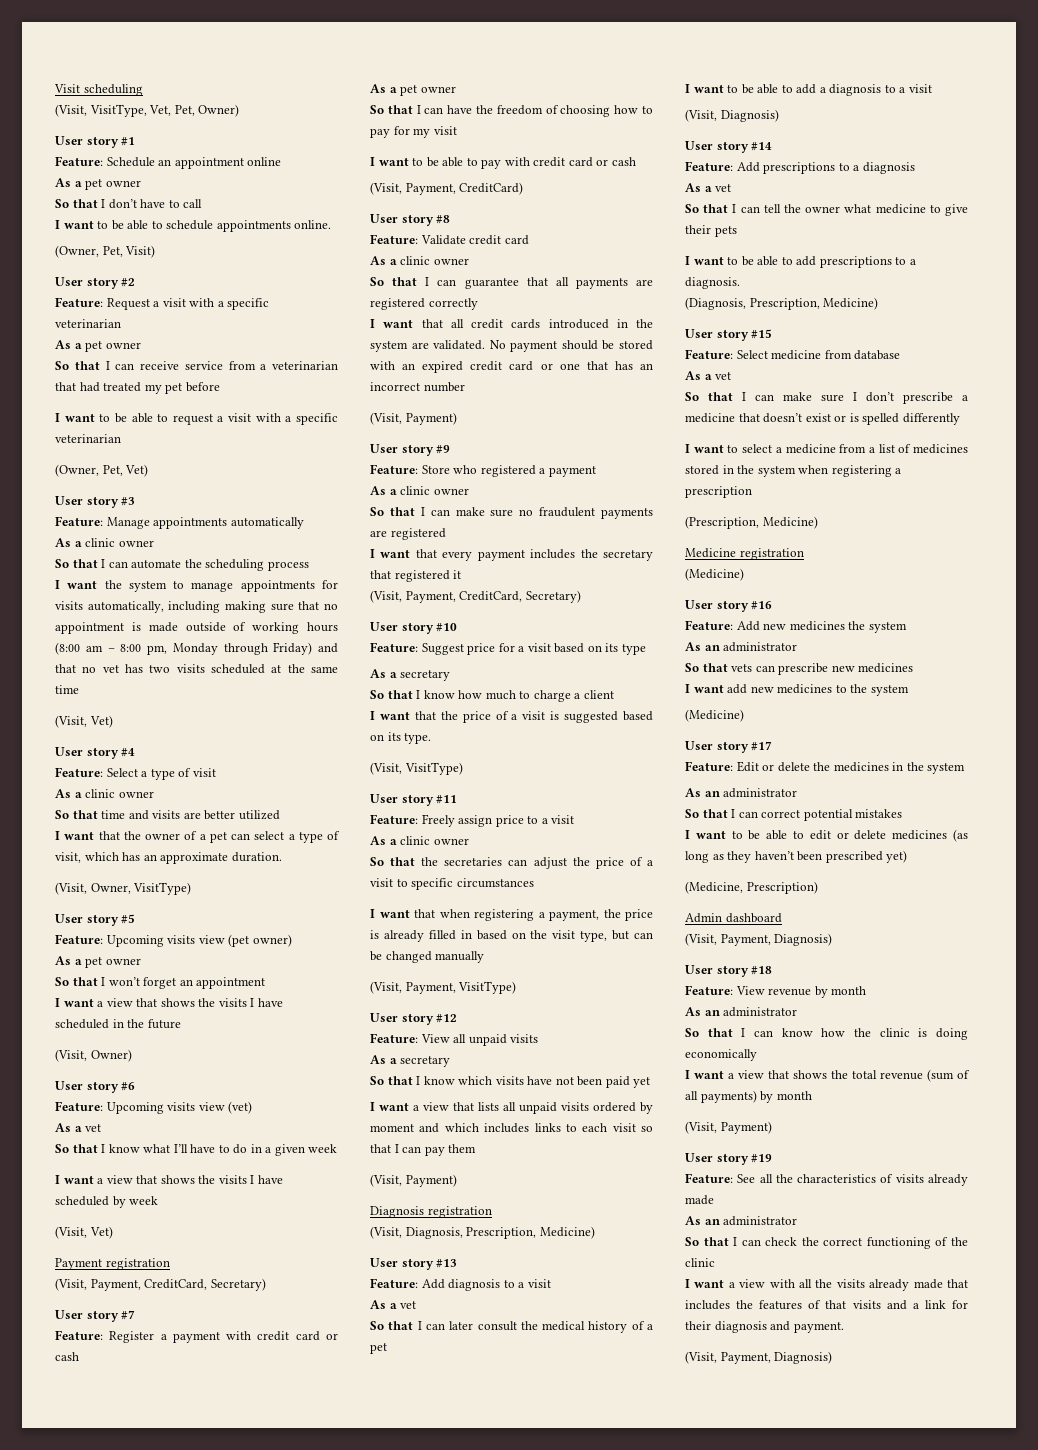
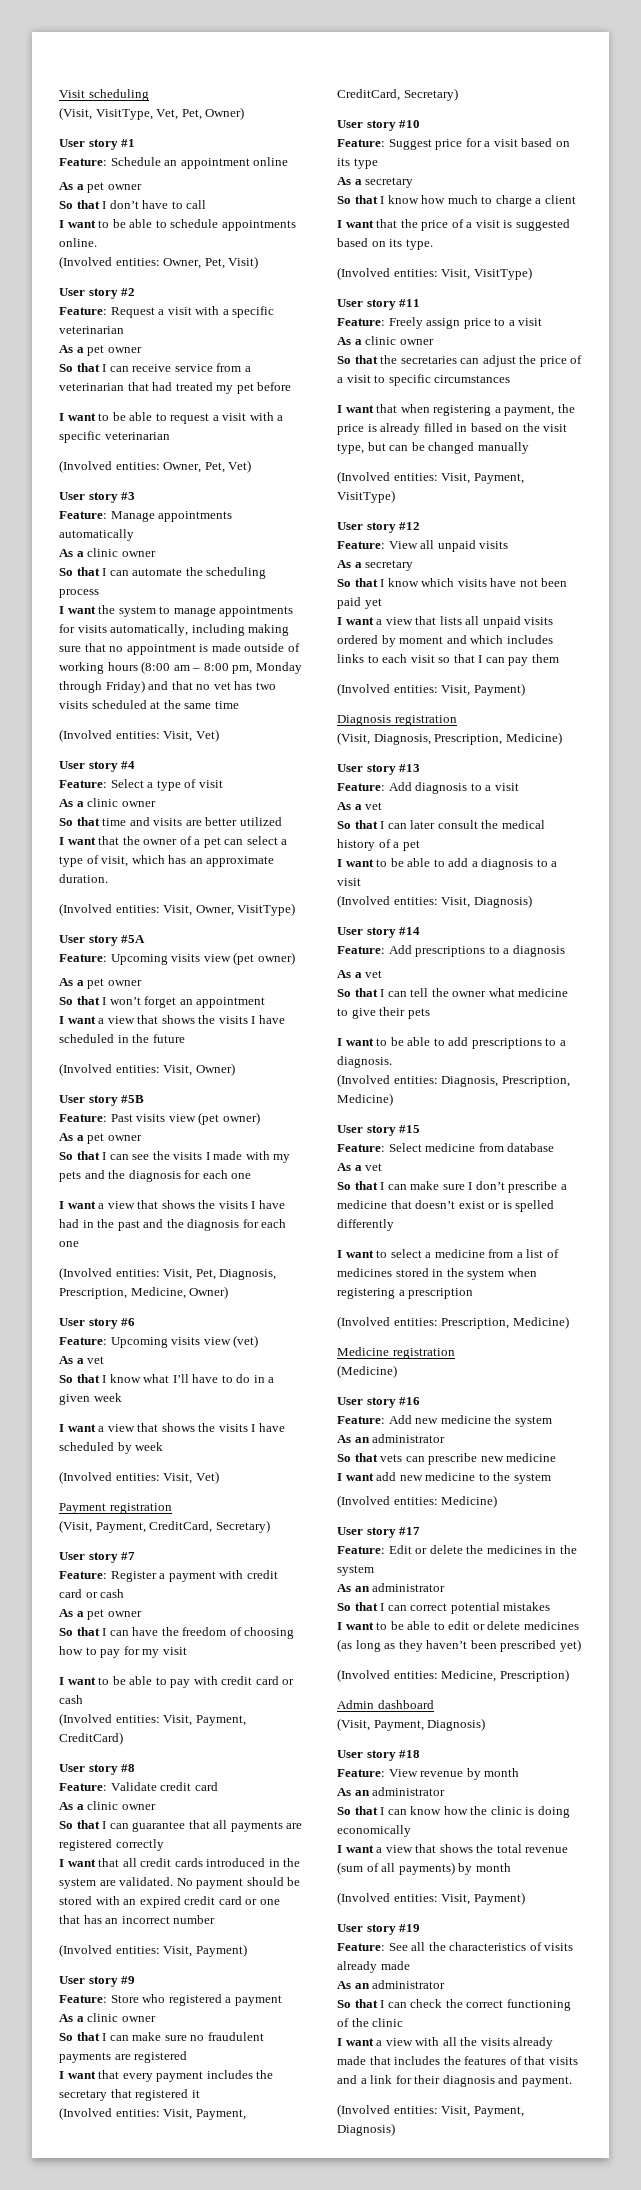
[55,245,99,258] (Owner, -> [59,256,202,269] (Involved entities: Owner,
[55,464,99,477] (Owner, -> [59,460,202,473] (Involved entities: Owner,
[55,715,87,728] (Visit, -> [59,729,193,742] (Involved entities: Visit,
[55,882,87,895] (Visit, -> [59,903,193,916] (Involved entities: Visit,
[121,914,136,924] #5 -> [121,935,146,943] #5A
[55,1049,87,1062] (Visit, -> [59,1063,235,1076] [59,1095,145,1106] [59,1112,260,1125] [59,1133,142,1144] [59,1151,291,1163] [59,1170,252,1182] [59,1200,285,1209] [59,1219,287,1231] [59,1241,79,1247] [59,1267,277,1280] [59,1287,186,1299] (Involved entities: Visit, Owner) // User story #5B // Feature: Past visits view (pet owner) // As a pet owner // So that I can see the visits I made with my pets and the diagnosis for each one // I want a view that shows the visits I have had in the past and the diagnosis for each one // (Involved entities: Visit, Pet, Diagnosis, Prescription, Medicine,
[55,1226,87,1239] (Visit, -> [59,1471,193,1484] (Involved entities: Visit,
[370,182,402,195] (Visit, -> [59,1713,193,1726] (Involved entities: Visit,
[370,412,402,425] (Visit, -> [59,1944,193,1957] (Involved entities: Visit,
[370,590,402,603] (Visit, -> [59,2107,193,2120] (Involved entities: Visit,
[370,762,402,775] (Visit, -> [337,267,471,280] (Involved entities: Visit,
[370,981,402,994] (Visit, -> [337,471,471,484] (Involved entities: Visit,
[370,1174,402,1187] (Visit, -> [337,683,471,696] (Involved entities: Visit,
[685,109,717,122] (Visit, -> [337,895,471,908] (Involved entities: Visit,
[685,297,746,310] (Diagnosis, -> [337,1074,499,1087] (Involved entities: Diagnosis,
[685,516,759,529] (Prescription, -> [337,1316,510,1329] (Involved entities: Prescription,
[789,621,845,631] medicines -> [440,1415,491,1424] medicine
[858,663,914,673] medicines -> [506,1453,557,1462] medicine
[777,684,833,694] medicines -> [425,1472,476,1481] medicine
[685,709,744,722] (Medicine) -> [337,1495,498,1508] (Involved entities: Medicine)
[685,881,743,894] (Medicine, -> [337,1669,497,1682] (Involved entities: Medicine,
[685,1121,717,1134] (Visit, -> [337,1892,471,1905] (Involved entities: Visit,
[685,1351,717,1364] (Visit, -> [337,2104,471,2117] (Involved entities: Visit,

